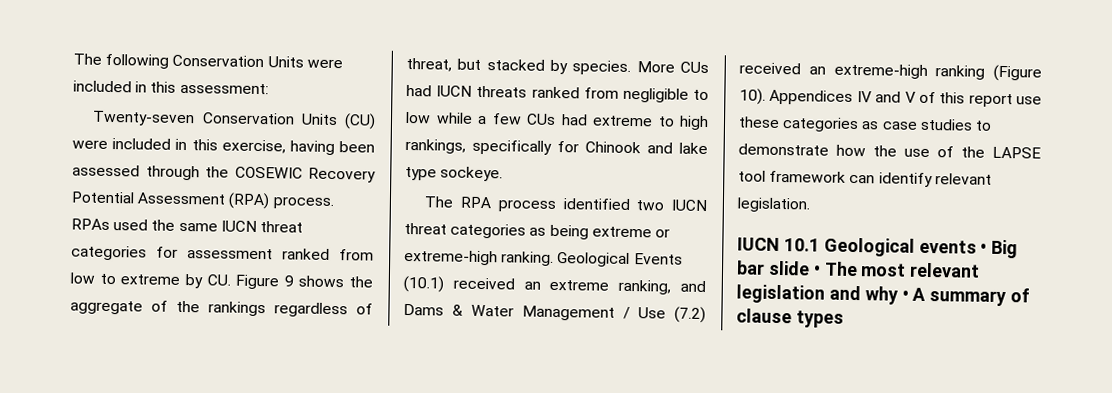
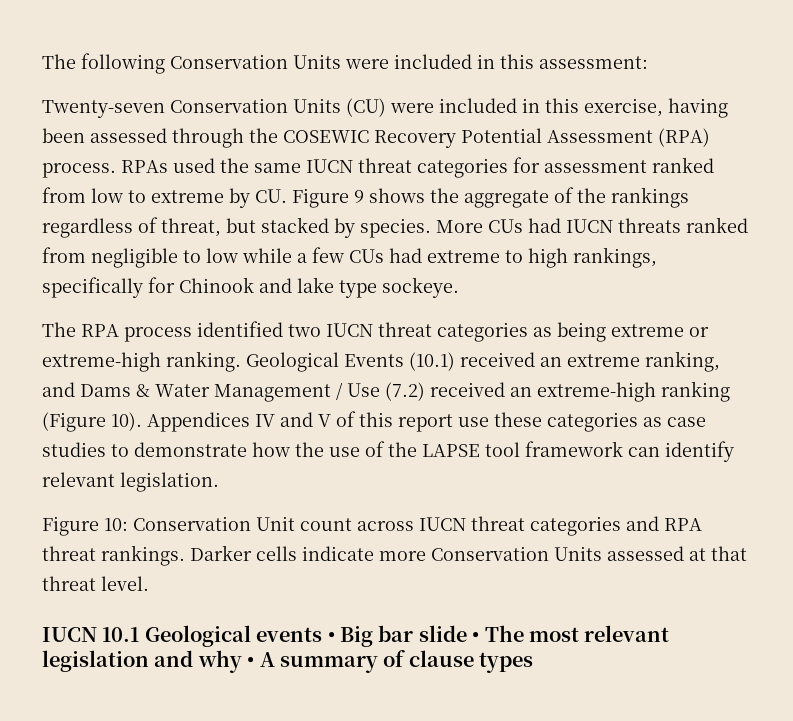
(810, 205) none -> [42,516,702,536] [42,545,747,566] [42,576,149,591] // Figure 10: Conservation Unit count across IUCN threat categories and RPA threat rankings. Darker cells indicate more Conservation Units assessed at that threat level.

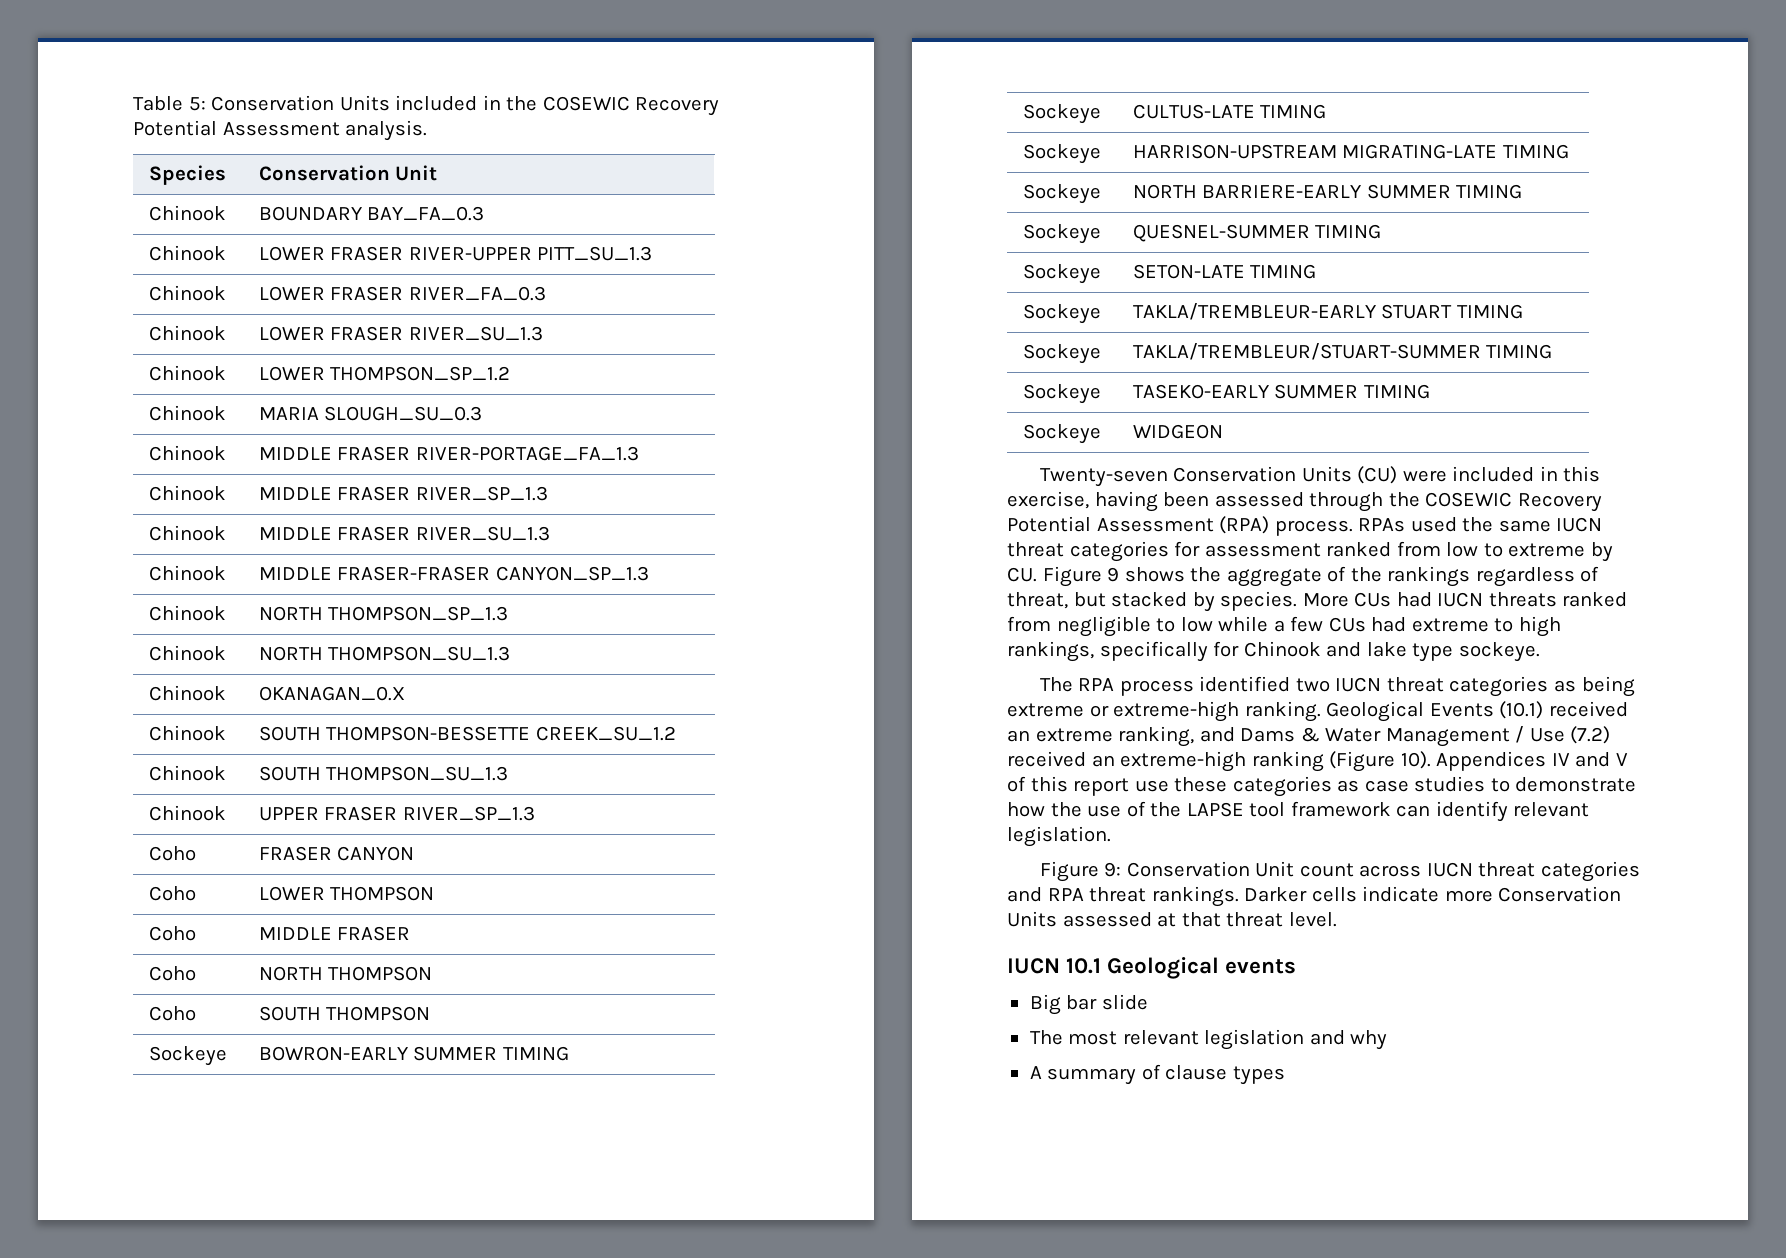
[42,53,648,74] The following Conservation Units were included in this assessment: -> [133,95,720,116] [133,120,428,141] [148,165,226,185] [258,165,438,181] [148,205,226,221] [258,206,485,221] [148,245,226,261] [258,246,653,261] [148,285,226,301] [258,286,546,301] [148,325,226,341] [258,326,543,341] [148,365,226,381] [258,366,511,381] [148,405,226,421] [258,406,483,421] [148,445,226,461] [258,446,639,461] [148,485,226,501] [258,486,548,501] [148,525,226,541] [258,526,550,541] [148,565,226,581] [258,566,649,581] [148,605,226,621] [258,606,509,621] [148,645,226,661] [258,646,511,661] [148,685,226,701] [258,686,405,701] [148,725,226,741] [258,726,676,741] [148,765,226,781] [258,766,509,781] [148,805,226,821] [258,806,535,821] [148,846,196,861] [258,846,415,861] [148,886,196,901] [258,886,435,901] [148,926,196,941] [258,926,411,941] [148,966,196,981] [258,966,433,981] [148,1006,196,1021] [258,1006,431,1021] [148,1046,227,1066] [258,1046,569,1061] [1022,104,1101,124] [1132,104,1327,119] [1022,144,1101,164] [1132,144,1569,159] [1022,184,1101,204] [1132,184,1523,199] [1022,224,1101,244] [1132,224,1382,242] [1022,264,1101,284] [1132,264,1317,279] [1022,304,1101,324] [1132,303,1523,320] [1022,344,1101,364] [1132,343,1553,360] [1022,384,1101,404] [1132,384,1430,399] [1022,424,1101,444] [1132,424,1223,439] Table 5: Conservation Units included in the COSEWIC Recovery Potential Assessment analysis. // Species | Conservation Unit // Chinook | BOUNDARY BAY_FA_0.3 // Chinook | LOWER FRASER RIVER-UPPER PITT_SU_1.3 // Chinook | LOWER FRASER RIVER_FA_0.3 // Chinook | LOWER FRASER RIVER_SU_1.3 // Chinook | LOWER THOMPSON_SP_1.2 // Chinook | MARIA SLOUGH_SU_0.3 // Chinook | MIDDLE FRASER RIVER-PORTAGE_FA_1.3 // Chinook | MIDDLE FRASER RIVER_SP_1.3 // Chinook | MIDDLE FRASER RIVER_SU_1.3 // Chinook | MIDDLE FRASER-FRASER CANYON_SP_1.3 // Chinook | NORTH THOMPSON_SP_1.3 // Chinook | NORTH THOMPSON_SU_1.3 // Chinook | OKANAGAN_0.X // Chinook | SOUTH THOMPSON-BESSETTE CREEK_SU_1.2 // Chinook | SOUTH THOMPSON_SU_1.3 // Chinook | UPPER FRASER RIVER_SP_1.3 // Coho | FRASER CANYON // Coho | LOWER THOMPSON // Coho | MIDDLE FRASER // Coho | NORTH THOMPSON // Coho | SOUTH THOMPSON // Sockeye | BOWRON-EARLY SUMMER TIMING // Sockeye | CULTUS-LATE TIMING // Sockeye | HARRISON-UPSTREAM MIGRATING-LATE TIMING // Sockeye | NORTH BARRIERE-EARLY SUMMER TIMING // Sockeye | QUESNEL-SUMMER TIMING // Sockeye | SETON-LATE TIMING // Sockeye | TAKLA/TREMBLEUR-EARLY STUART TIMING // Sockeye | TAKLA/TREMBLEUR/STUART-SUMMER TIMING // Sockeye | TASEKO-EARLY SUMMER TIMING // Sockeye | WIDGEON
[104,518,128,531] 10: -> [1104,862,1122,877] 9:
[327,632,335,642] • -> (1297, 966) //
[472,632,480,642] • -> (1148, 1002) //
[247,657,255,667] • -> (1388, 1040) //

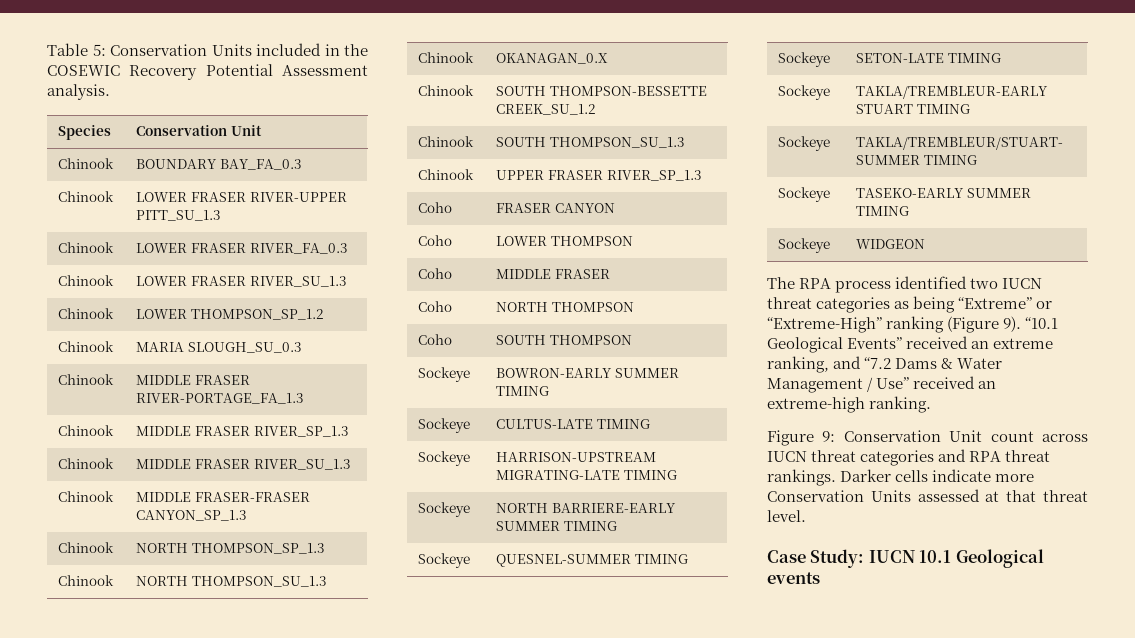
[1039,466,1601,487] [1007,491,1602,512] [1007,516,1603,536] [1007,541,1613,562] [1007,566,1600,587] [1007,591,1628,612] [1007,616,1561,637] [1007,641,1540,662] // Twenty-seven Conservation Units (CU) were included in this exercise, having been assessed through the COSEWIC Recovery Potential Assessment (RPA) process. RPAs used the same IUCN threat categories for assessment ranked from low to extreme by CU. Figure 9 shows the aggregate of the rankings regardless of threat, but stacked by species. More CUs had IUCN threats ranked from negligible to low while a few CUs had extreme to high rankings, specifically for Chinook and lake type sockeye. -> (926, 244) none
[1007,701,1544,722] extreme or extreme-high ranking. Geological Events (10.1) -> [958,297,1053,309] [767,316,1059,333] [767,337,903,353] “Extreme” or “Extreme-High” ranking (Figure 9). “10.1 Geological Events”
(1235, 734) none -> [864,357,892,369] “7.2
[1529,726,1611,744] Use (7.2) -> [876,377,910,389] Use”
[1251,751,1628,772] [1007,776,1637,797] [1007,801,1590,822] [1007,826,1111,847] ranking (Figure 10). Appendices IV and V of this report use these categories as case studies to demonstrate how the use of the LAPSE tool framework can identify relevant legislation. -> [869,396,932,413] ranking.
(1337, 919) none -> [767,549,865,568] Case Study:
[1029,994,1148,1015] [1029,1029,1388,1050] [1029,1064,1285,1085] // Big bar slide // The most relevant legislation and why // A summary of clause types -> (820, 578) none

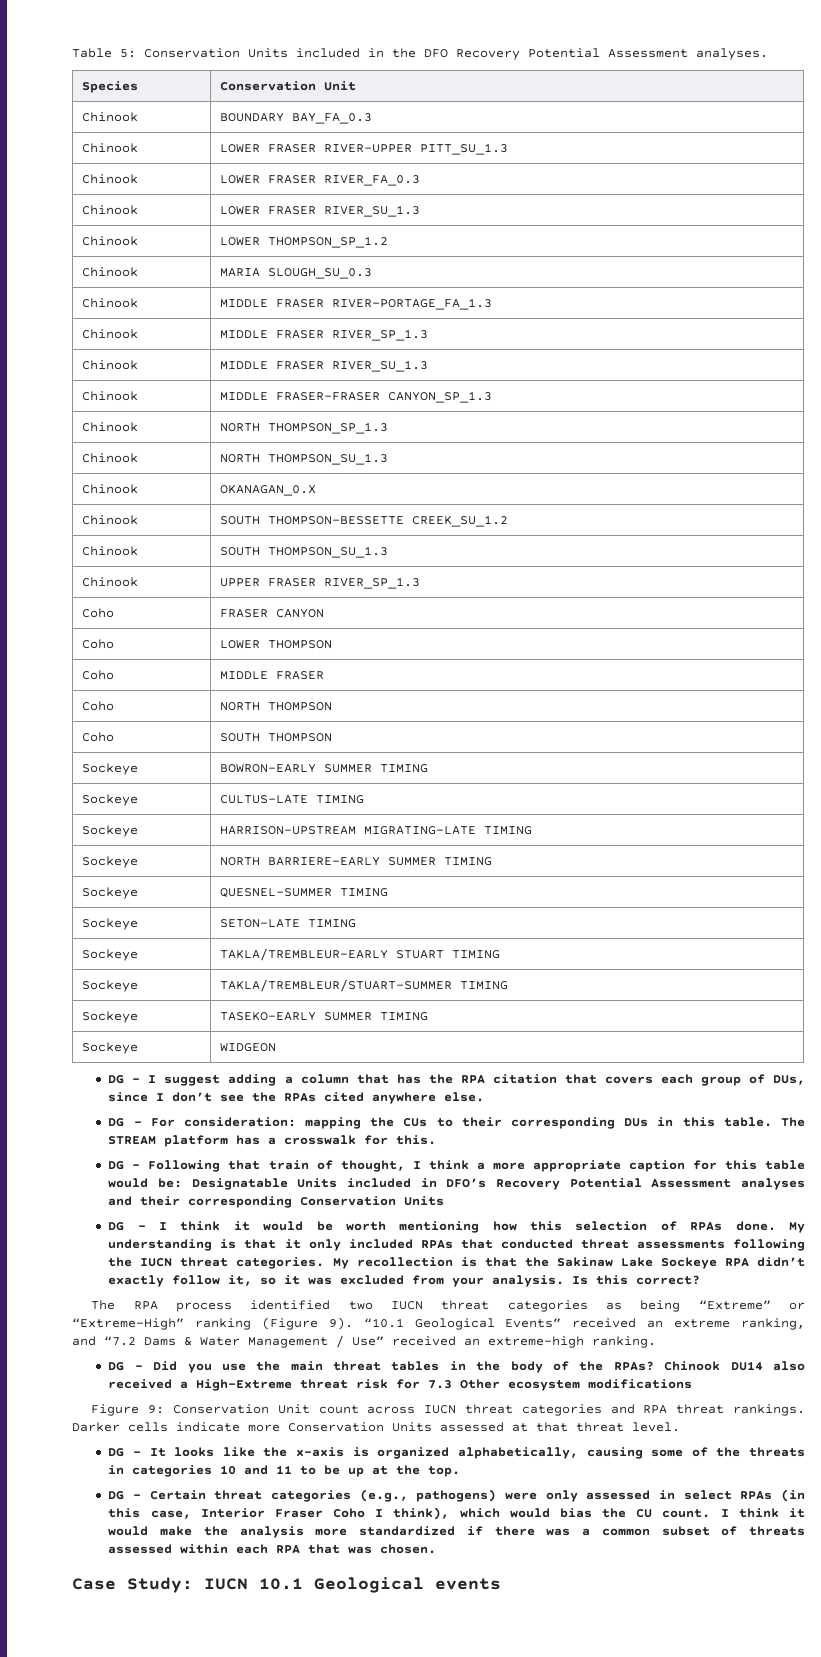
[47,64,368,80] [47,84,110,100] COSEWIC Recovery Potential Assessment analysis. -> [424,48,768,60] DFO Recovery Potential Assessment analyses.
(926, 244) none -> [108,1074,806,1086] [108,1092,485,1104] [108,1117,806,1129] [108,1135,437,1147] [108,1160,805,1172] [108,1178,805,1190] [108,1196,445,1208] [108,1221,805,1233] [108,1239,805,1251] [108,1257,806,1269] [108,1275,701,1287] // DG - I suggest adding a column that has the RPA citation that covers each group of DUs, since I don’t see the RPAs cited anywhere else. // DG - For consideration: mapping the CUs to their corresponding DUs in this table. The STREAM platform has a crosswalk for this. // DG - Following that train of thought, I think a more appropriate caption for this table would be: Designatable Units included in DFO’s Recovery Potential Assessment analyses and their corresponding Conservation Units // DG - I think it would be worth mentioning how this selection of RPAs done. My understanding is that it only included RPAs that conducted threat assessments following the IUCN threat categories. My recollection is that the Sakinaw Lake Sockeye RPA didn’t exactly follow it, so it was excluded from your analysis. Is this correct?
(932, 404) none -> [108,1361,805,1373] [108,1379,693,1391] // DG - Did you use the main threat tables in the body of the RPAs? Chinook DU14 also received a High-Extreme threat risk for 7.3 Other ecosystem modifications
(806, 516) none -> [108,1447,806,1459] [108,1465,461,1477] [108,1489,806,1502] [108,1507,805,1520] [108,1526,805,1538] [108,1544,437,1554] // DG - It looks like the x-axis is organized alphabetically, causing some of the threats in categories 10 and 11 to be up at the top. // DG - Certain threat categories (e.g., pathogens) were only assessed in select RPAs (in this case, Interior Fraser Coho I think), which would bias the CU count. I think it would make the analysis more standardized if there was a common subset of threats assessed within each RPA that was chosen.

